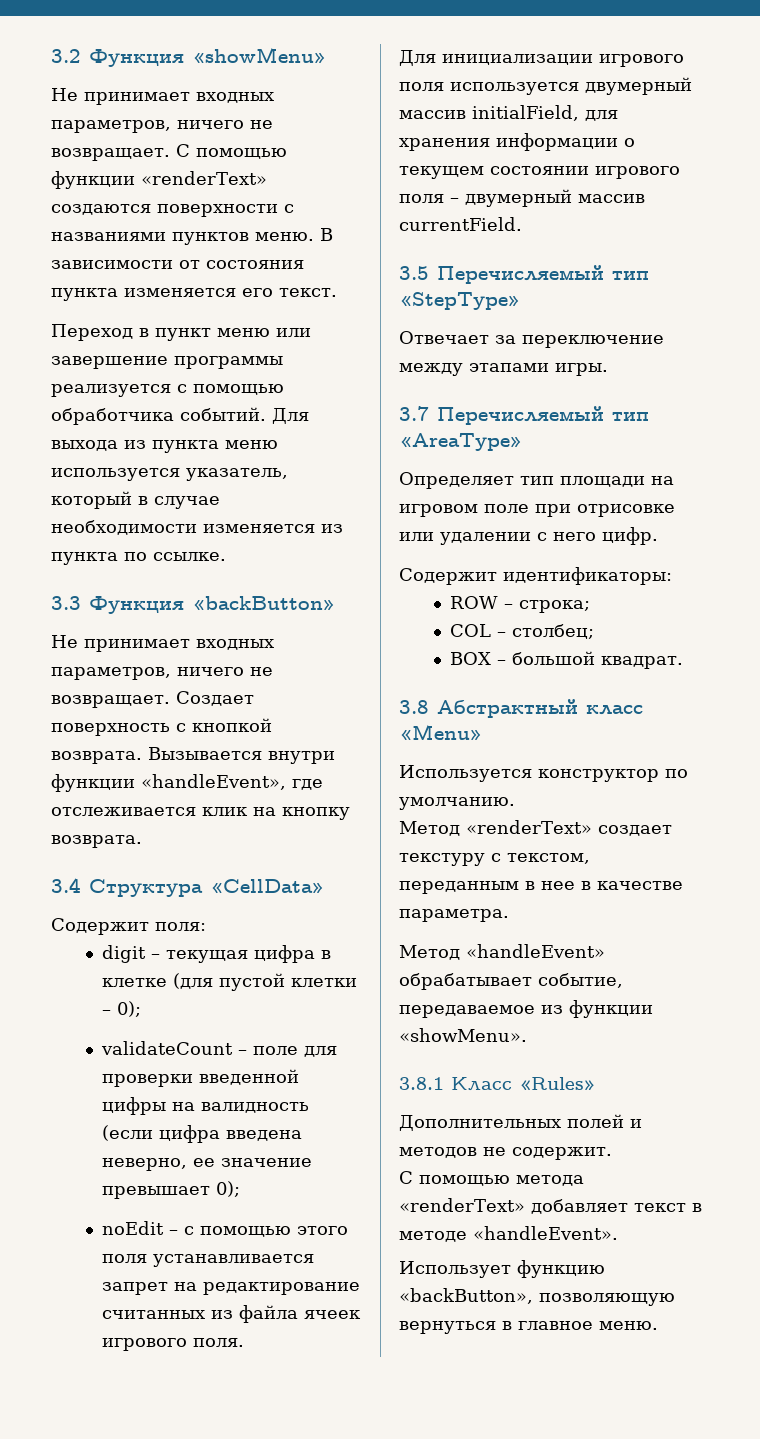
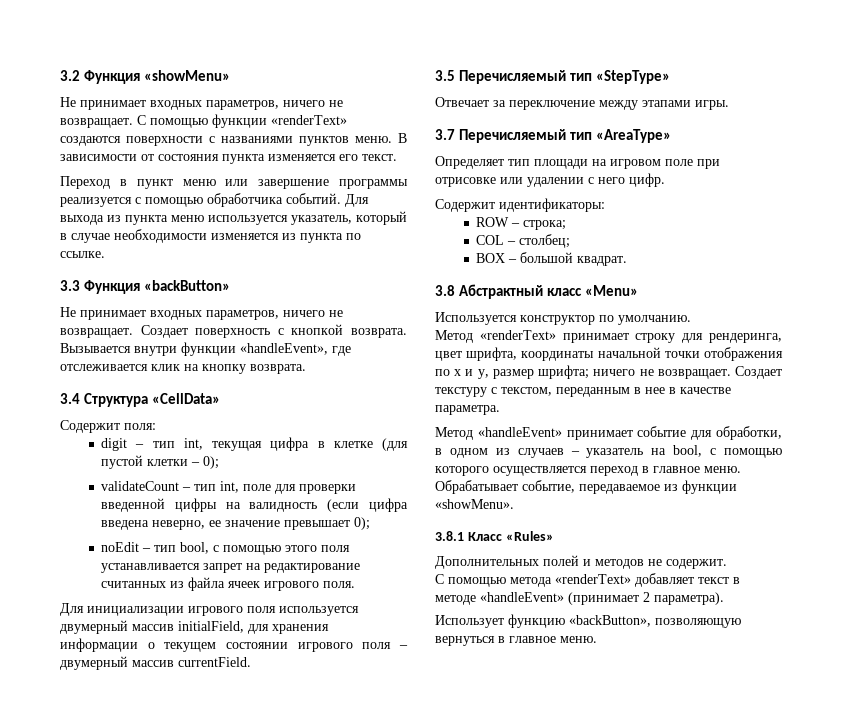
(160, 956) none -> [152,438,203,450] тип int,
(247, 1052) none -> [194,481,240,493] тип int,
(178, 1232) none -> [154,542,210,554] тип bool,
[597,825,672,836] создает -> [562,333,782,343] [435,347,783,361] [435,365,782,379] принимает строку для рендеринга, цвет шрифта, координаты начальной точки отображения по х и у, размер шрифта; ничего не возвращает. Создает
[399,973,532,990] обрабатывает -> [566,426,782,440] [435,445,782,458] [435,466,741,476] [435,480,518,494] принимает событие для обработки, в одном из случаев – указатель на bool, с помощью которого осуществляется переход в главное меню. Обрабатывает
[473,1226,618,1240] «handleEvent». -> [480,592,724,605] «handleEvent» (принимает 2 параметра).

